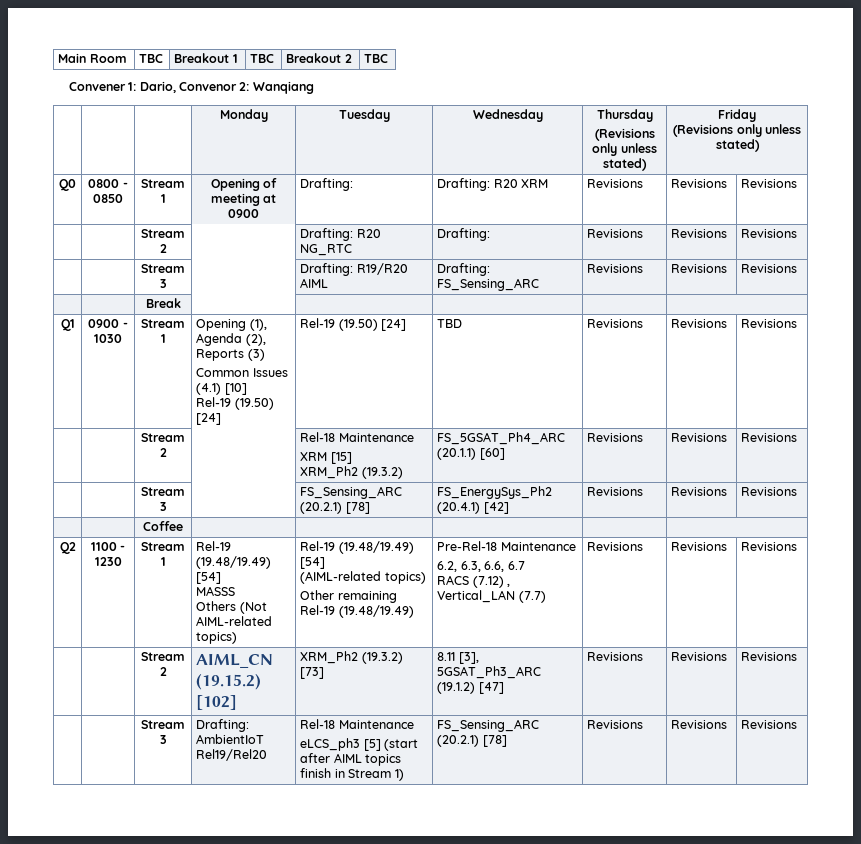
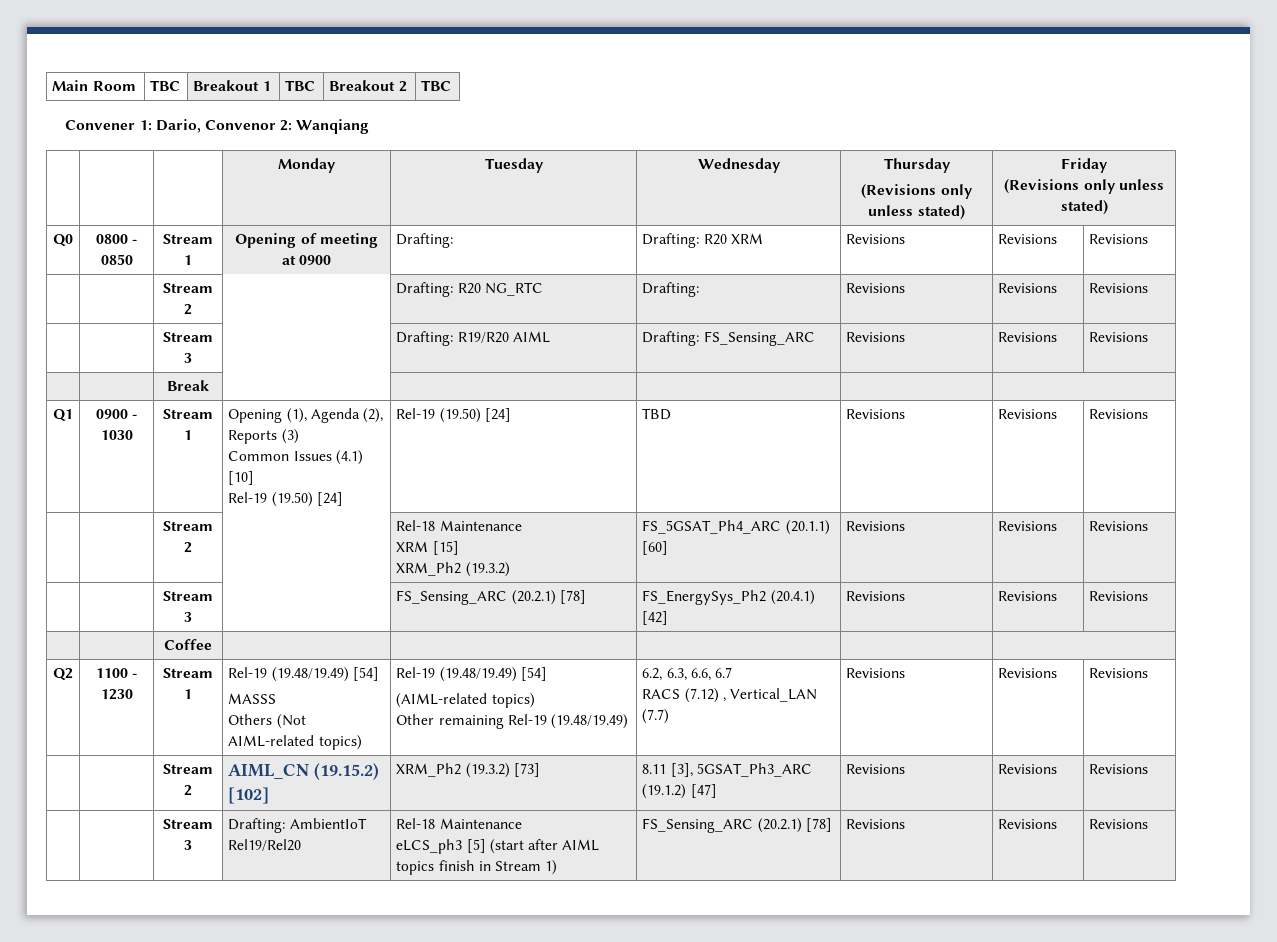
[437,541,576,551] Pre-Rel-18 Maintenance // -> (628, 721) none

